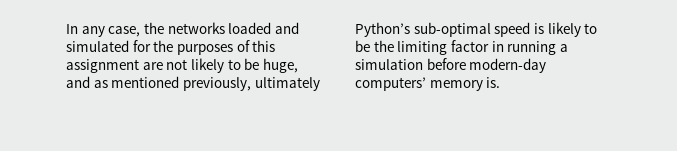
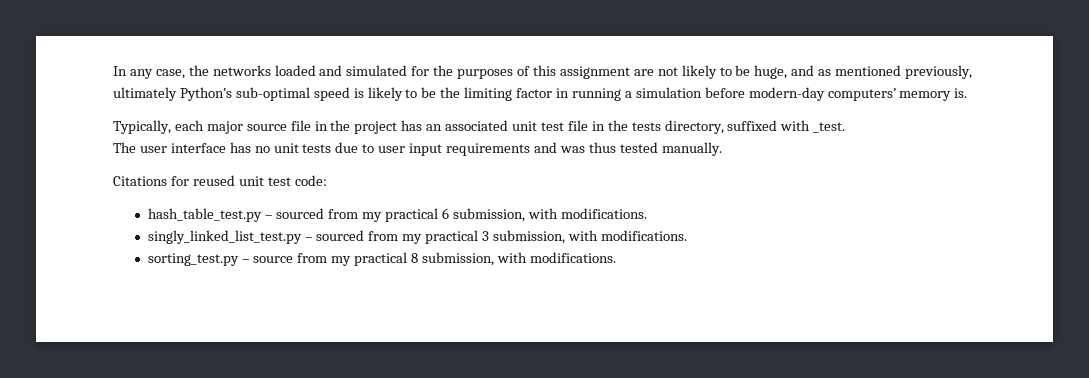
(501, 82) none -> [113,120,846,134] [113,142,722,156] [113,175,327,186] [147,208,647,222] [147,230,687,244] [147,252,616,266] // Typically, each major source file in the project has an associated unit test file in the tests directory, suffixed with _test. // The user interface has no unit tests due to user input requirements and was thus tested manually. // Citations for reused unit test code: // hash_table_test.py – sourced from my practical 6 submission, with modifications. // singly_linked_list_test.py – sourced from my practical 3 submission, with modifications. // sorting_test.py – source from my practical 8 submission, with modifications.

